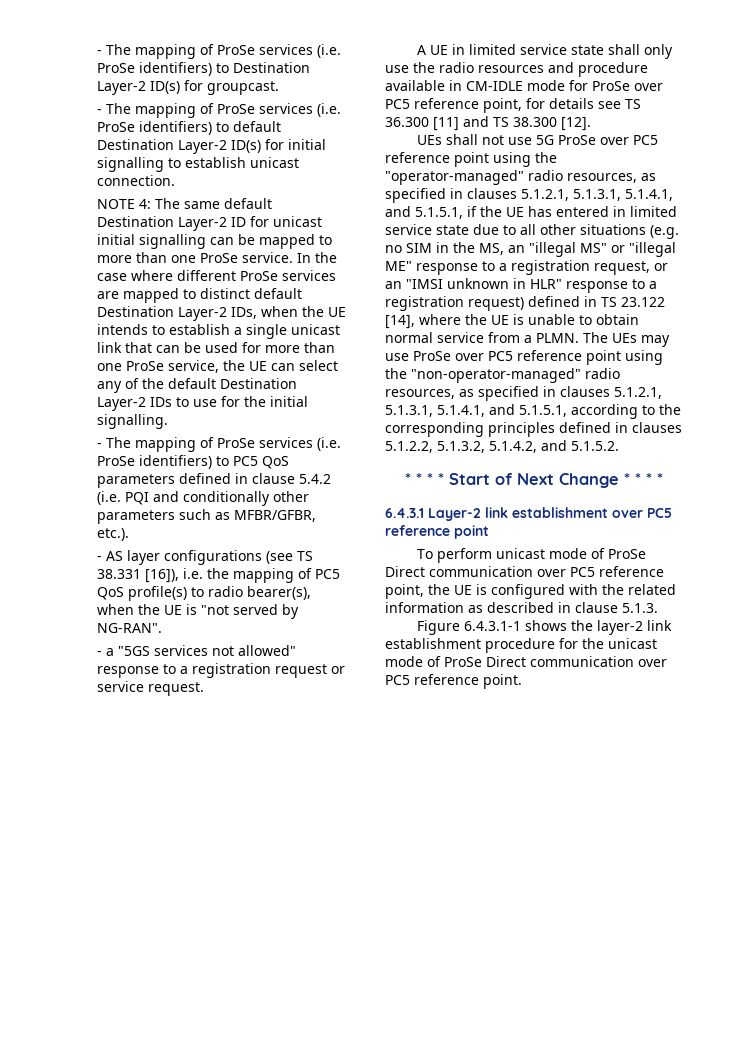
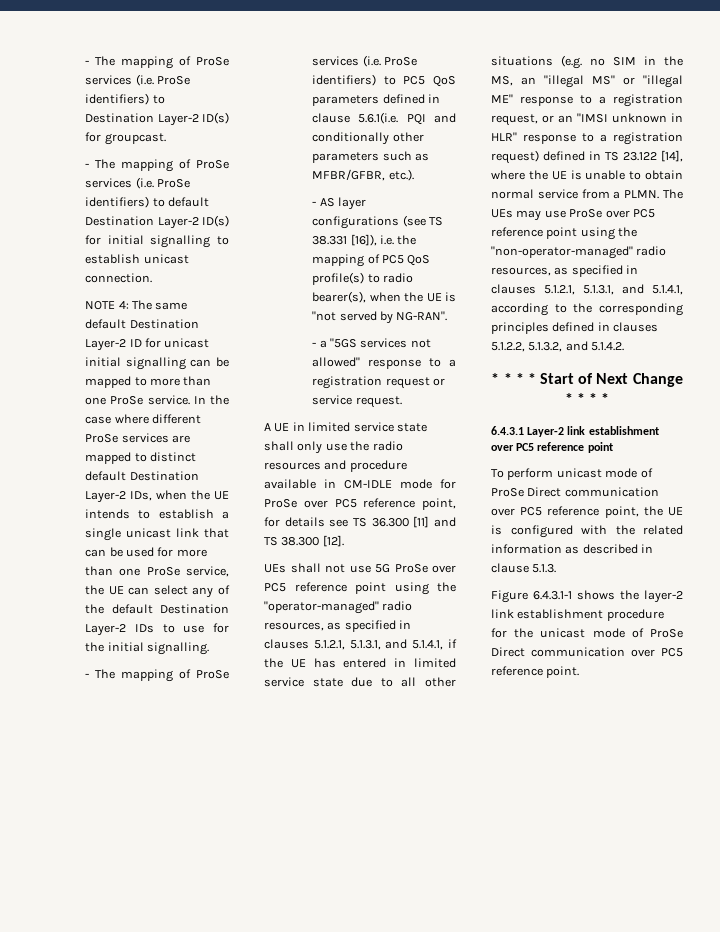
[299,474,332,484] [97,491,122,505] 5.4.2 (i.e. -> [358,112,399,124] 5.6.1(i.e.
[625,189,673,201] [385,206,463,219] 5.1.4.1, and 5.1.5.1, -> [385,639,444,650] and 5.1.4.1,
[437,404,567,417] 5.1.4.1, and 5.1.5.1, -> [622,284,683,295] and 5.1.4.1,
[489,440,619,453] 5.1.4.2, and 5.1.5.2. -> [565,341,625,351] and 5.1.4.2.

